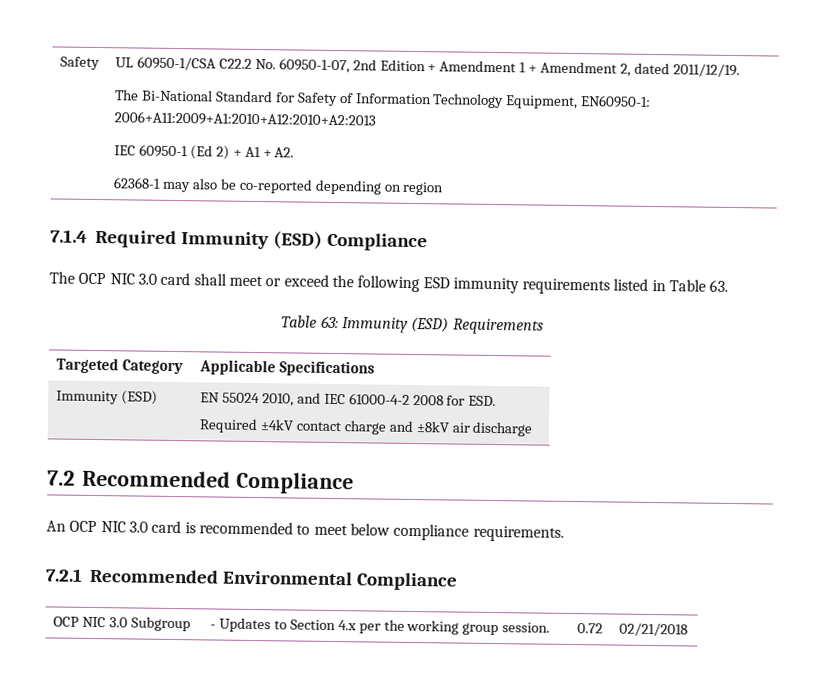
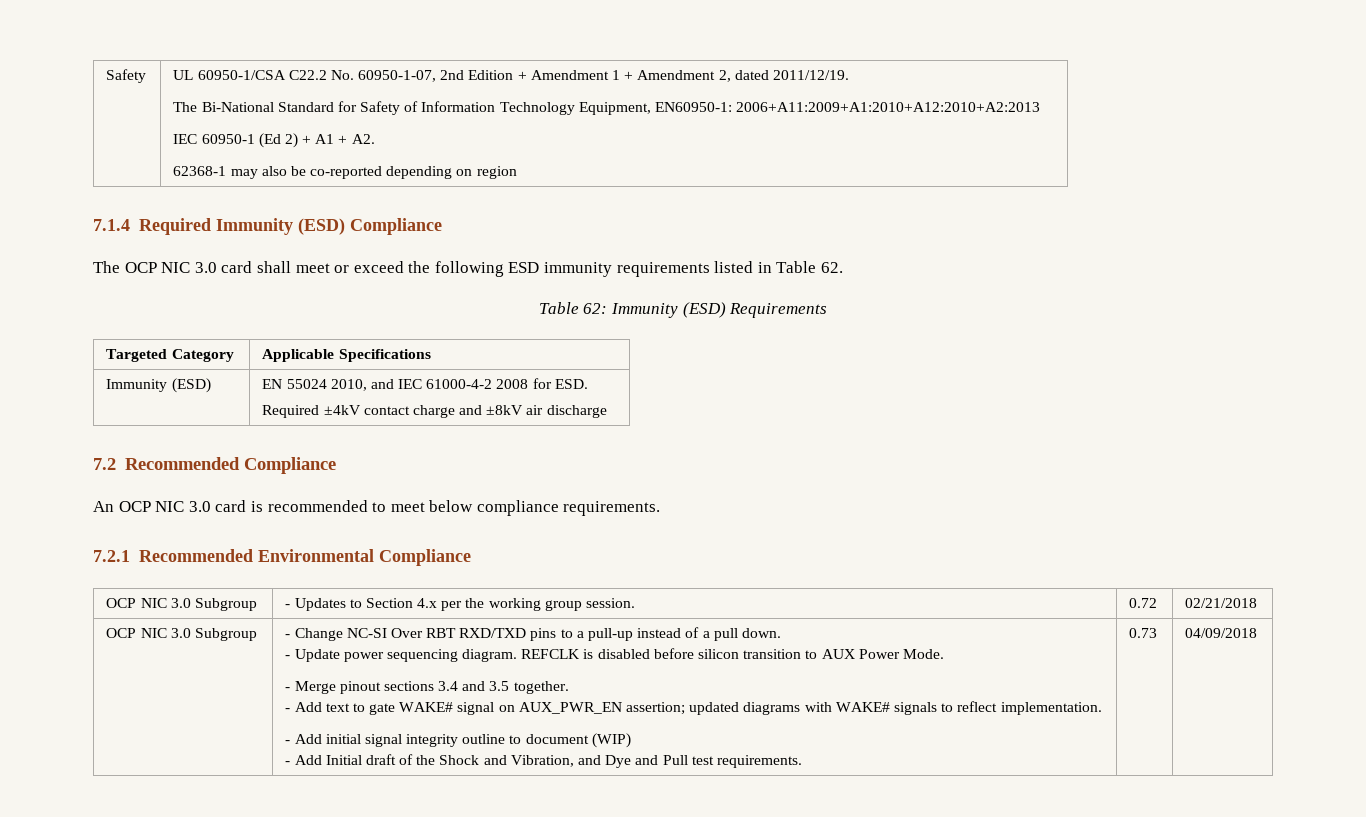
[709,279,729,292] [281,315,339,329] 63. // Table 63: -> [821,262,844,273] [538,302,608,314] 62. // Table 62:
(689, 629) none -> [106,628,257,641] [285,627,781,641] [285,648,944,662] [285,681,569,694] [285,701,1102,715] [285,733,631,748] [285,754,802,768] [1129,628,1158,638] [1185,628,1258,638] // OCP NIC 3.0 Subgroup | - Change NC-SI Over RBT RXD/TXD pins to a pull-up instead of a pull down. // - Update power sequencing diagram. REFCLK is disabled before silicon transition to AUX Power Mode. // - Merge pinout sections 3.4 and 3.5 together. // - Add text to gate WAKE# signal on AUX_PWR_EN assertion; updated diagrams with WAKE# signals to reflect implementation. // - Add initial signal integrity outline to document (WIP) // - Add Initial draft of the Shock and Vibration, and Dye and Pull test requirements. | 0.73 | 04/09/2018

